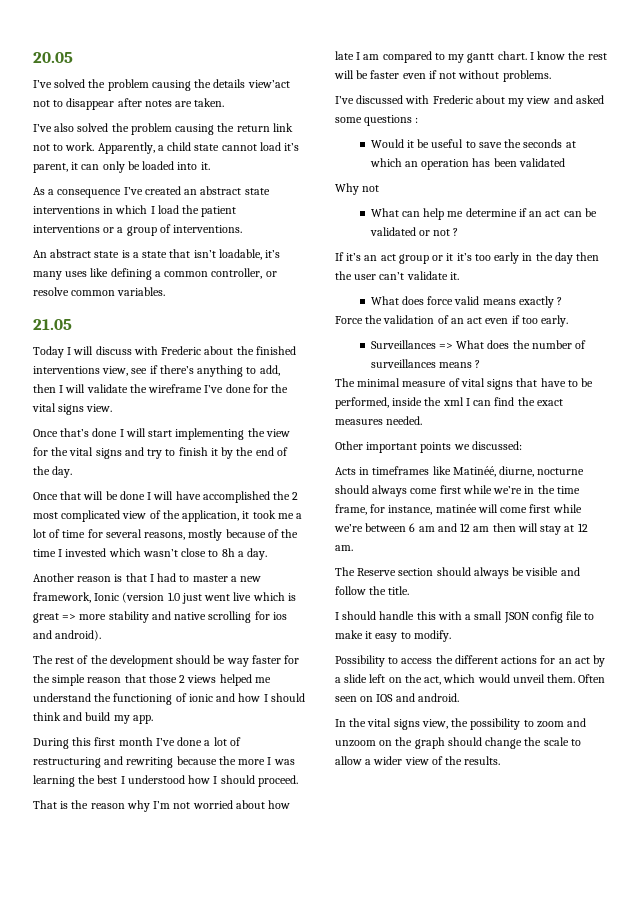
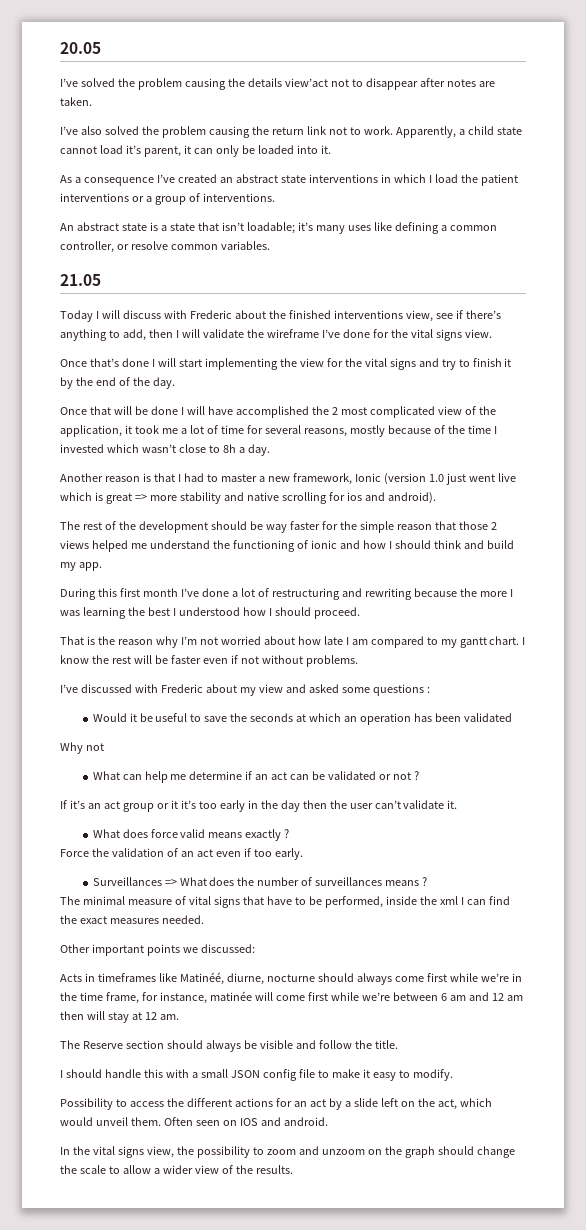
[218,249,262,260] loadable, -> [246,222,295,234] loadable;

